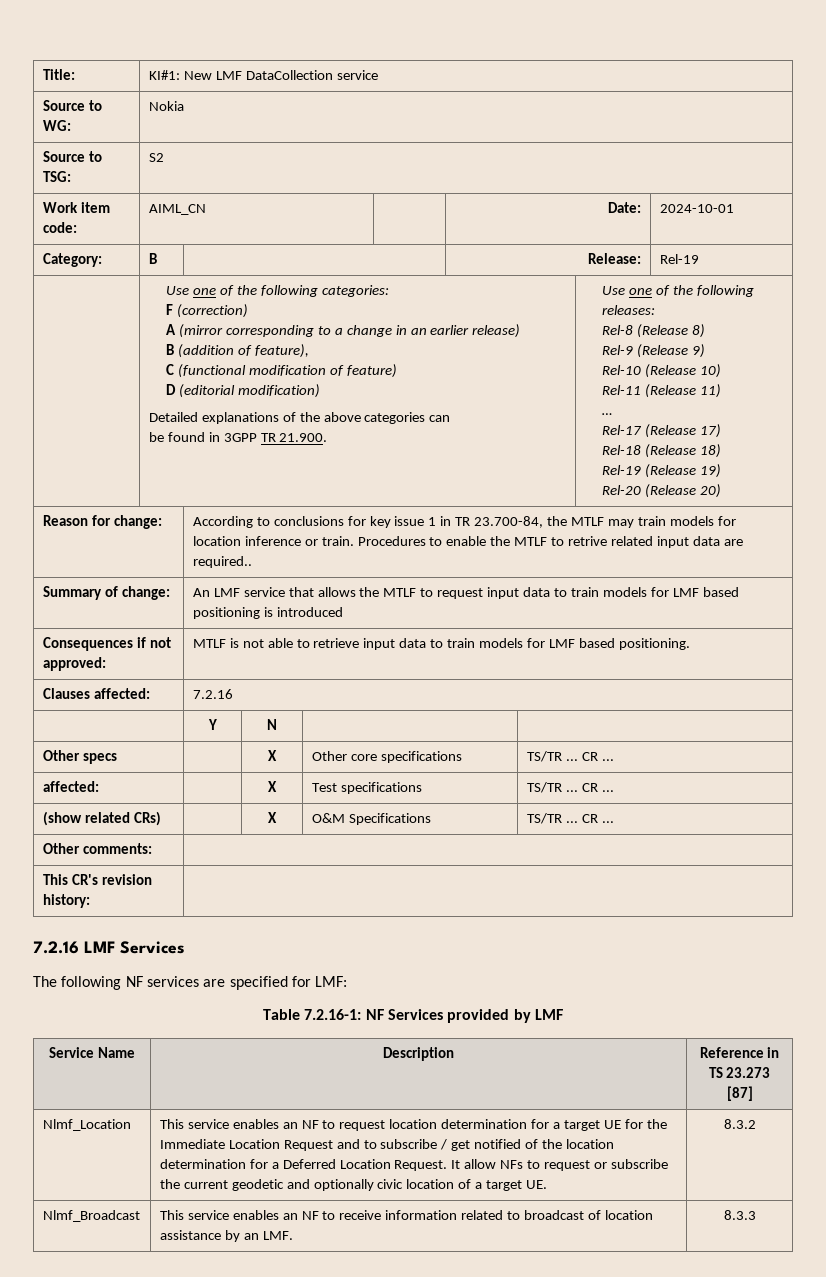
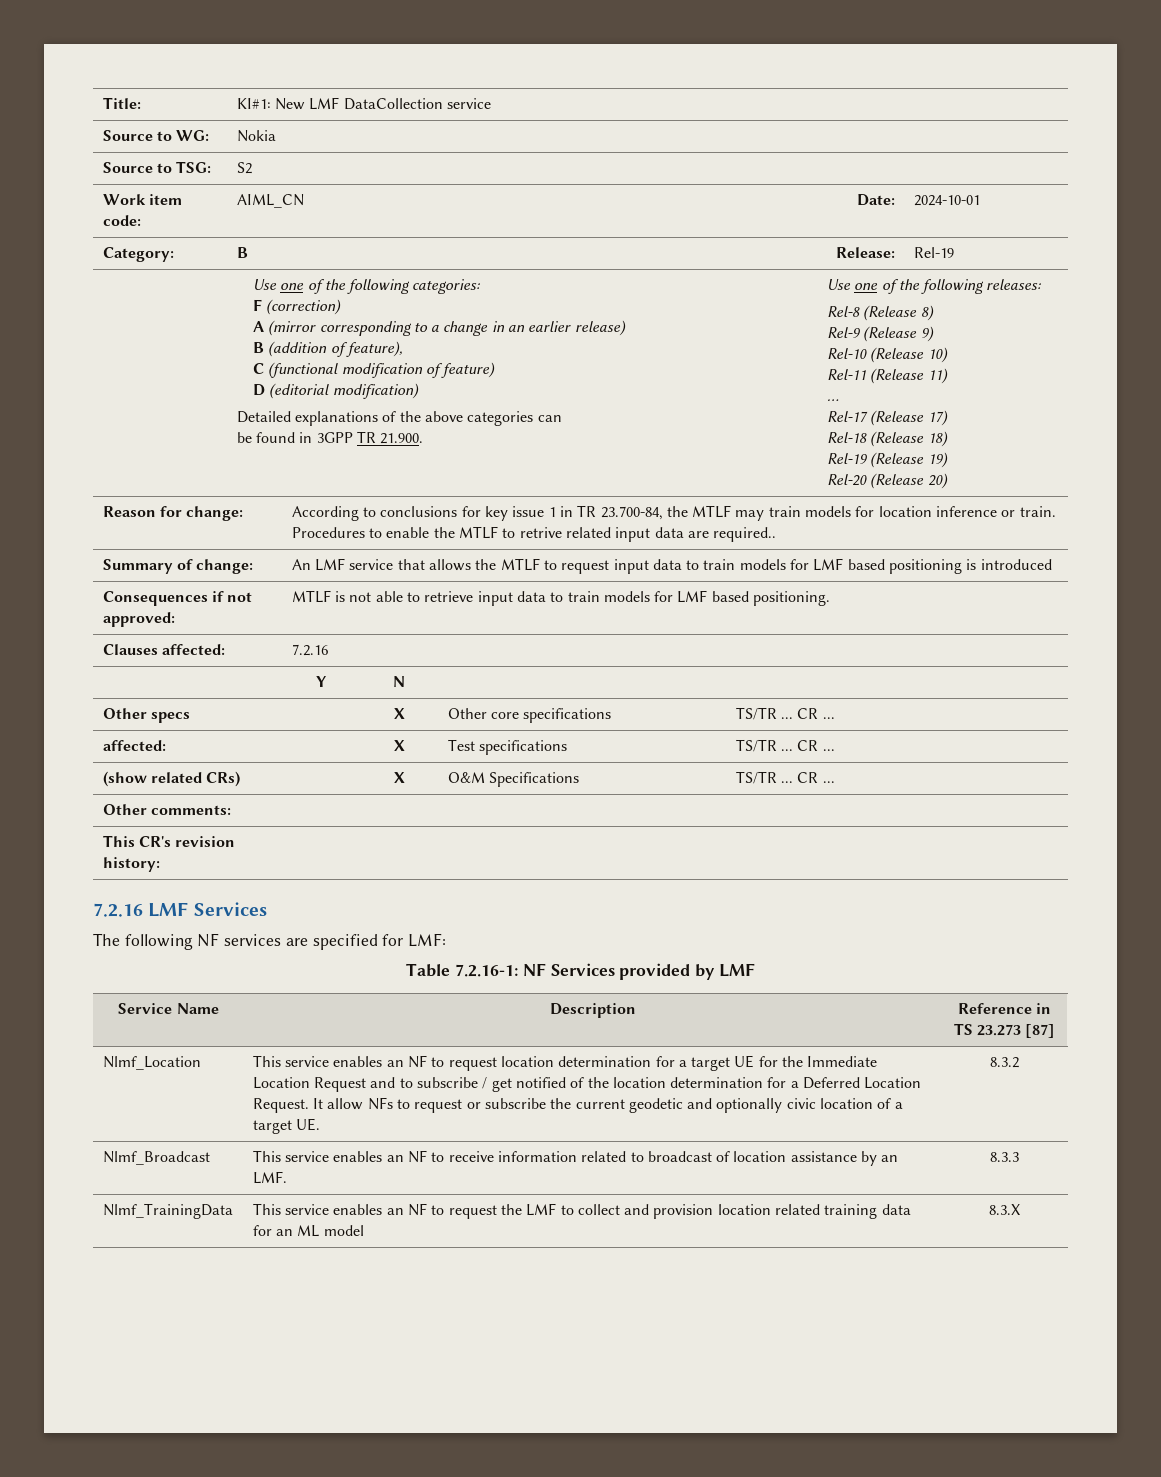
(756, 1215) none -> [102,1203,233,1219] [252,1203,911,1219] [252,1225,364,1237] [989,1204,1021,1215] // Nlmf_TrainingData | This service enables an NF to request the LMF to collect and provision location related training data for an ML model | 8.3.X

